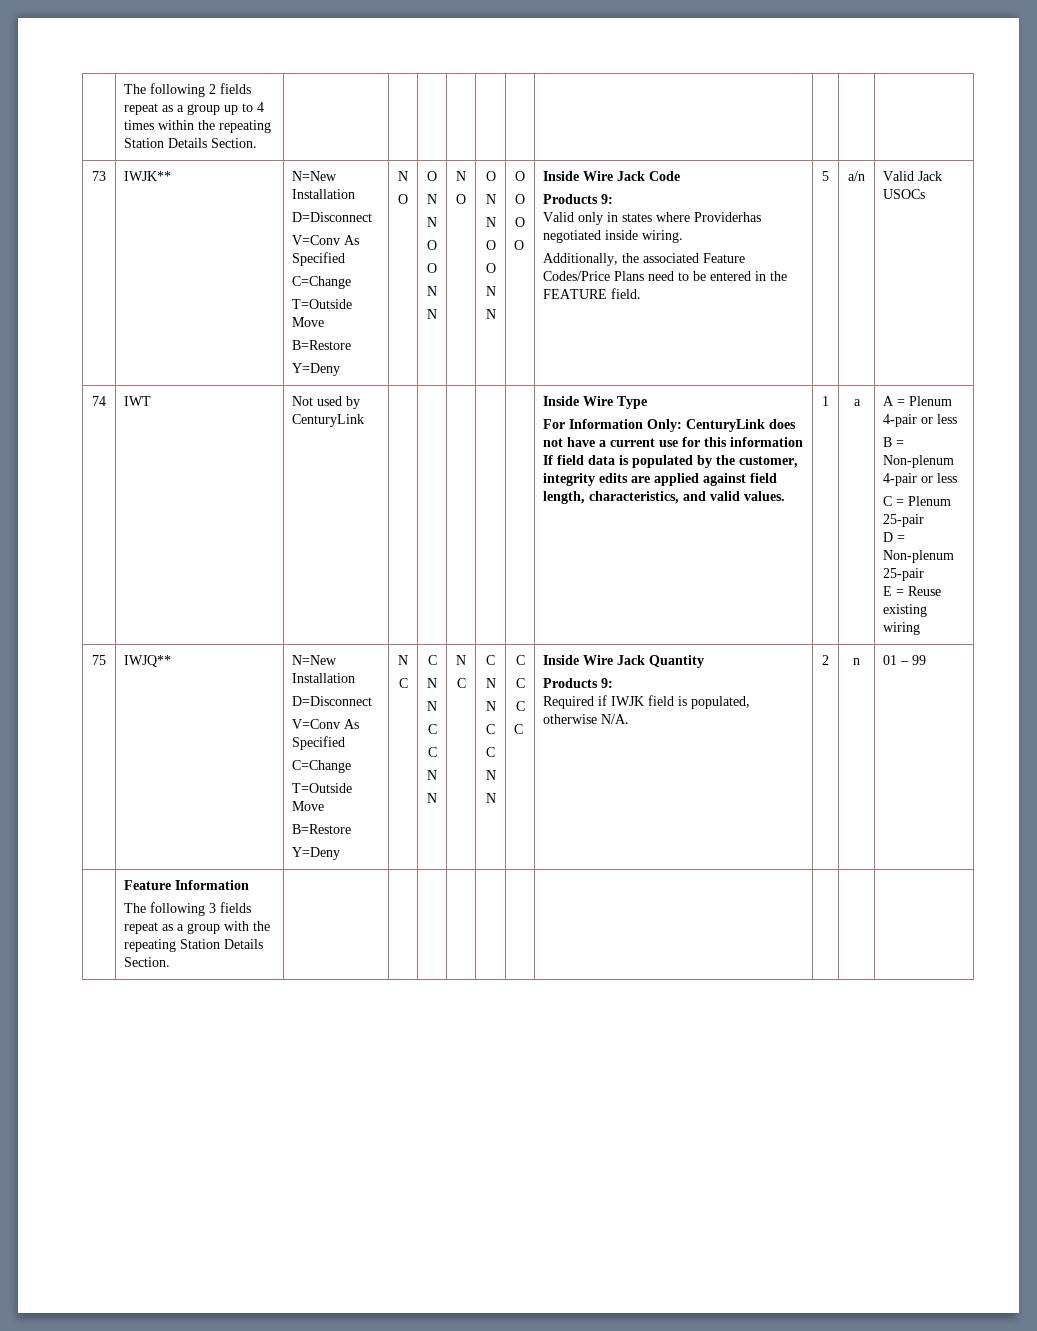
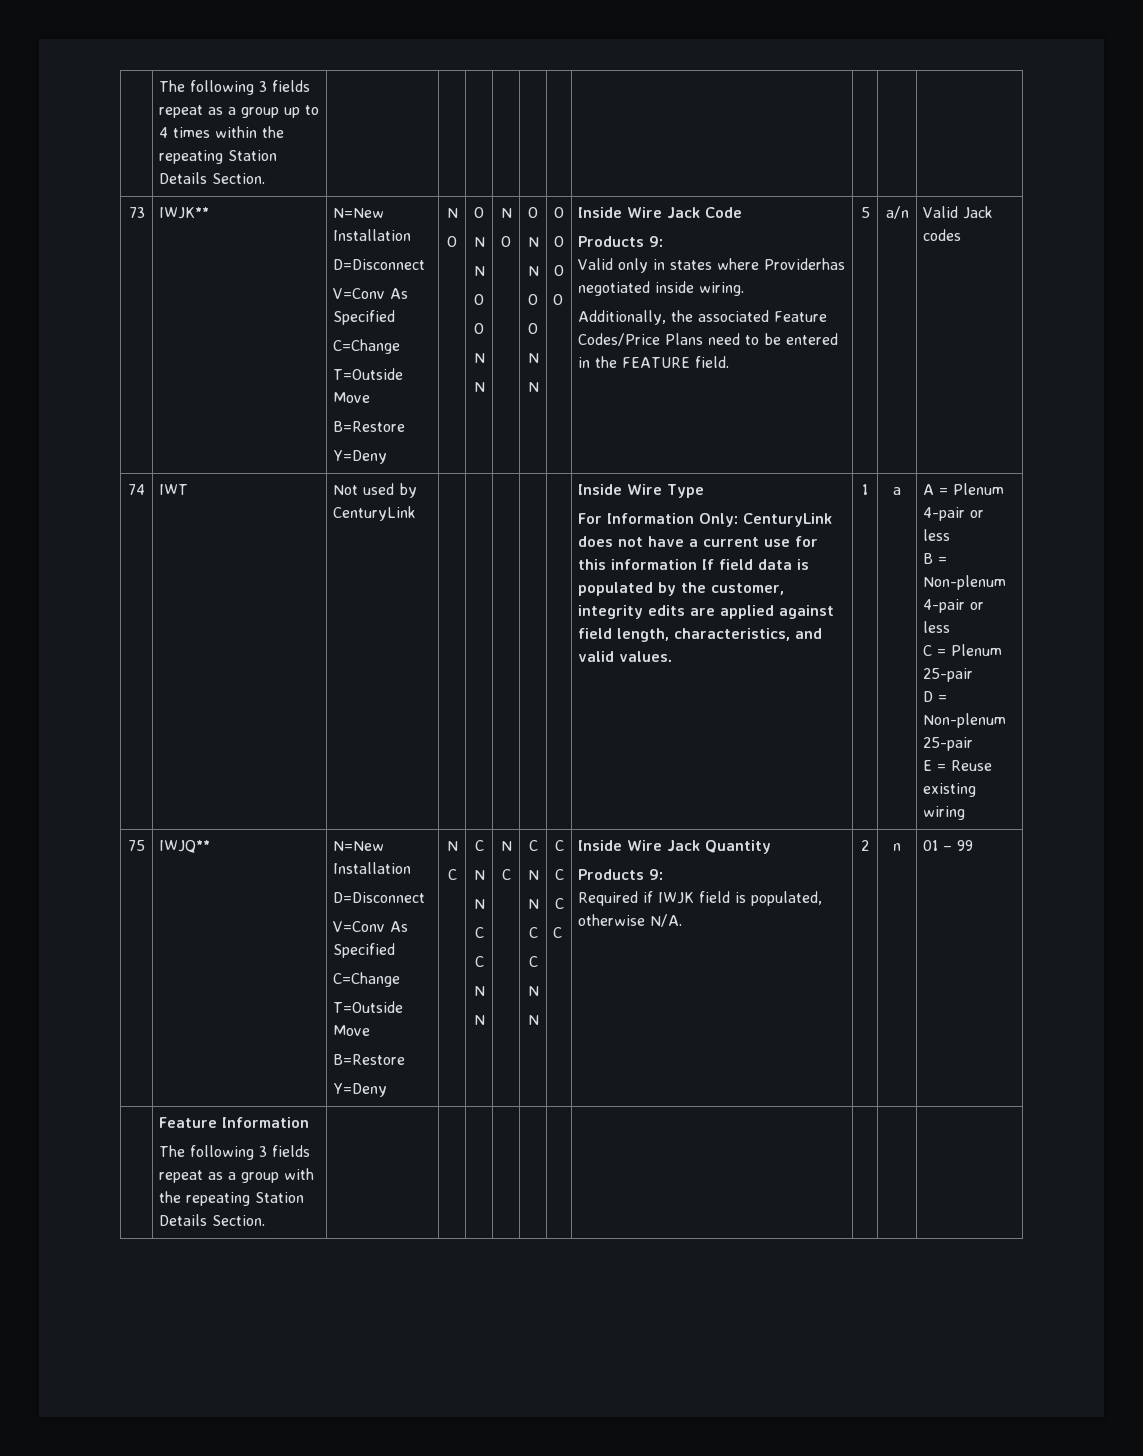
[124,83,217,97] | The following 2 -> [159,80,268,95] | The following 3
[883,189,926,199] USOCs -> [923,229,962,241] codes

